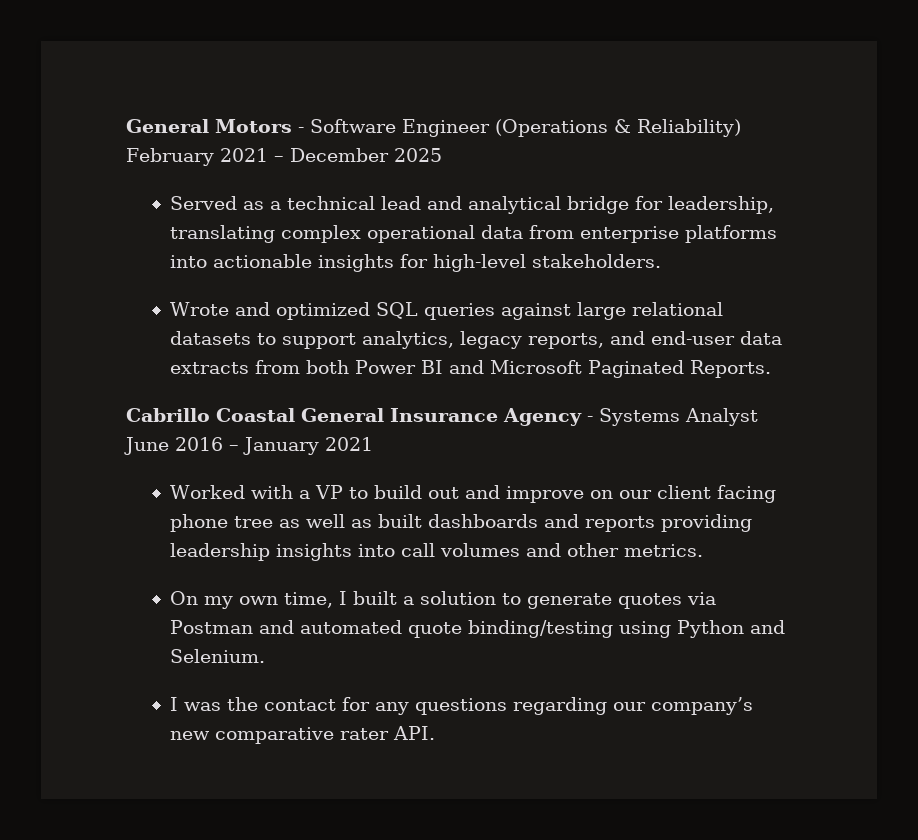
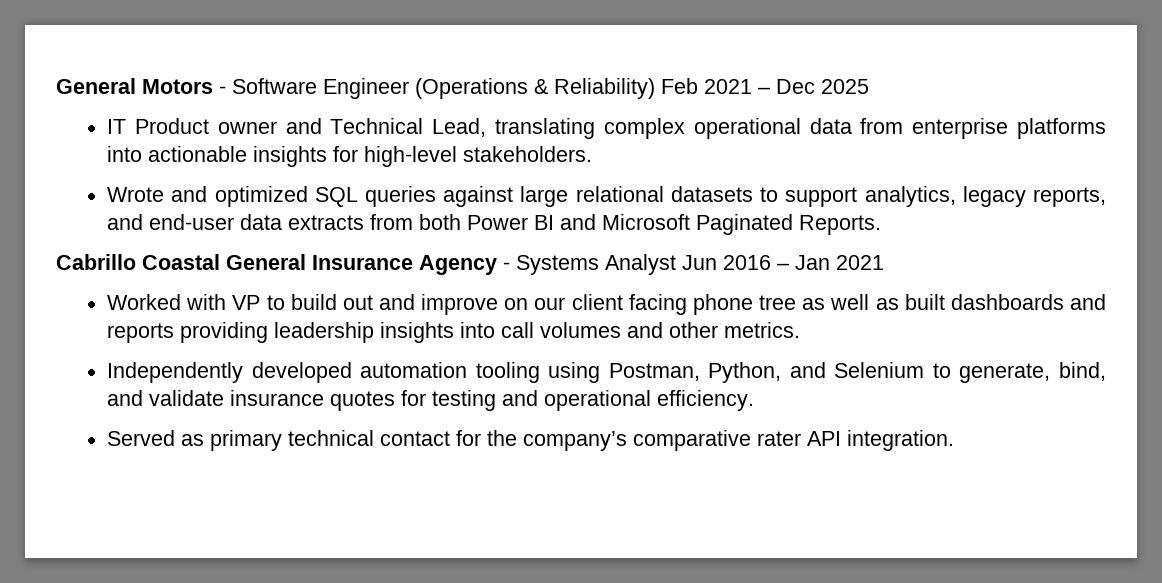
[126,148,214,166] February -> [661,78,698,94] Feb
[289,148,389,162] December -> [776,79,815,94] Dec
[170,196,775,214] Served as a technical lead and analytical bridge for leadership, -> [107,118,487,137] IT Product owner and Technical Lead,
[124,437,169,455] June -> [682,255,717,270] Jun
[243,437,319,455] January -> [795,255,830,270] Jan
[299,490,311,499] a -> (227, 302) none
[170,591,717,609] [170,620,786,638] [170,649,266,663] [170,697,754,715] [170,726,436,744] On my own time, I built a solution to generate quotes via Postman and automated quote binding/testing using Python and Selenium. // I was the contact for any questions regarding our company’s new comparative rater API. -> [107,362,1106,383] [107,390,755,411] [107,430,955,451] Independently developed automation tooling using Postman, Python, and Selenium to generate, bind, and validate insurance quotes for testing and operational efficiency. // Served as primary technical contact for the company’s comparative rater API integration.

